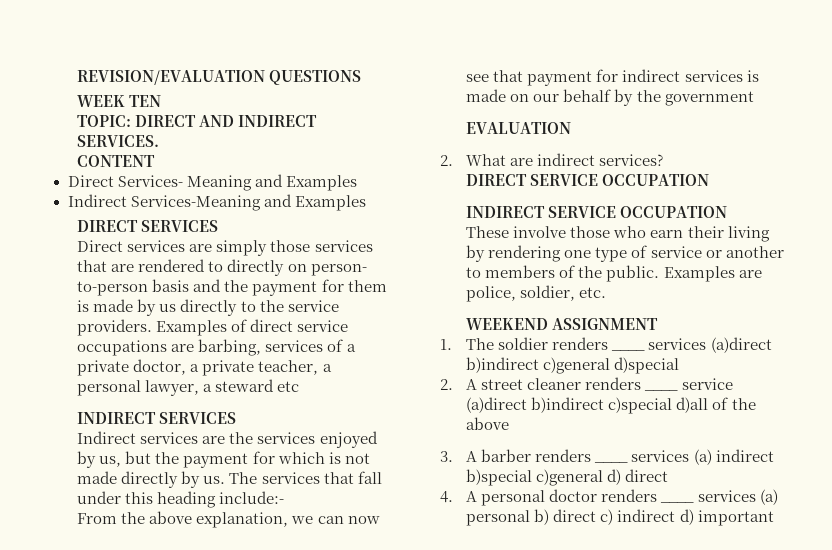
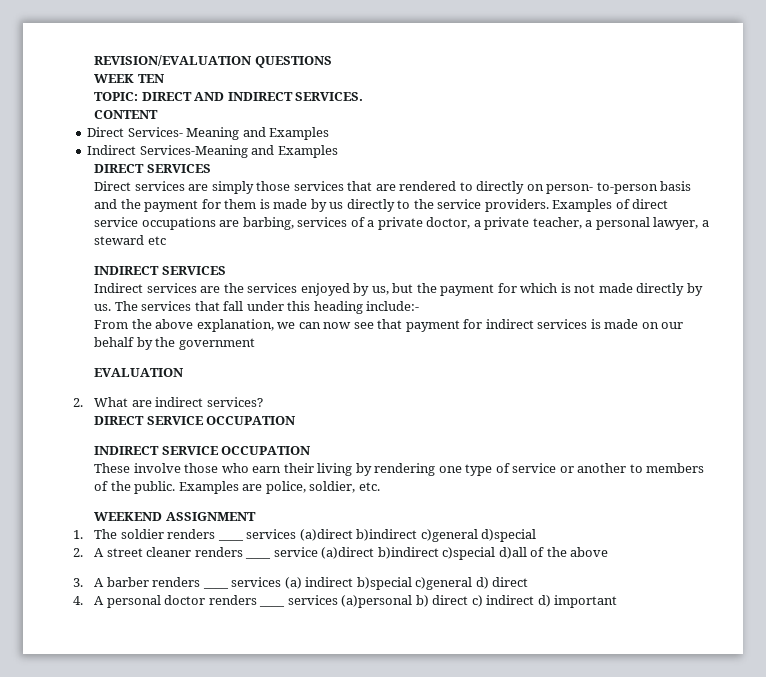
[759,489,778,505] [466,510,531,526] (a) personal -> [341,595,413,608] (a)personal

